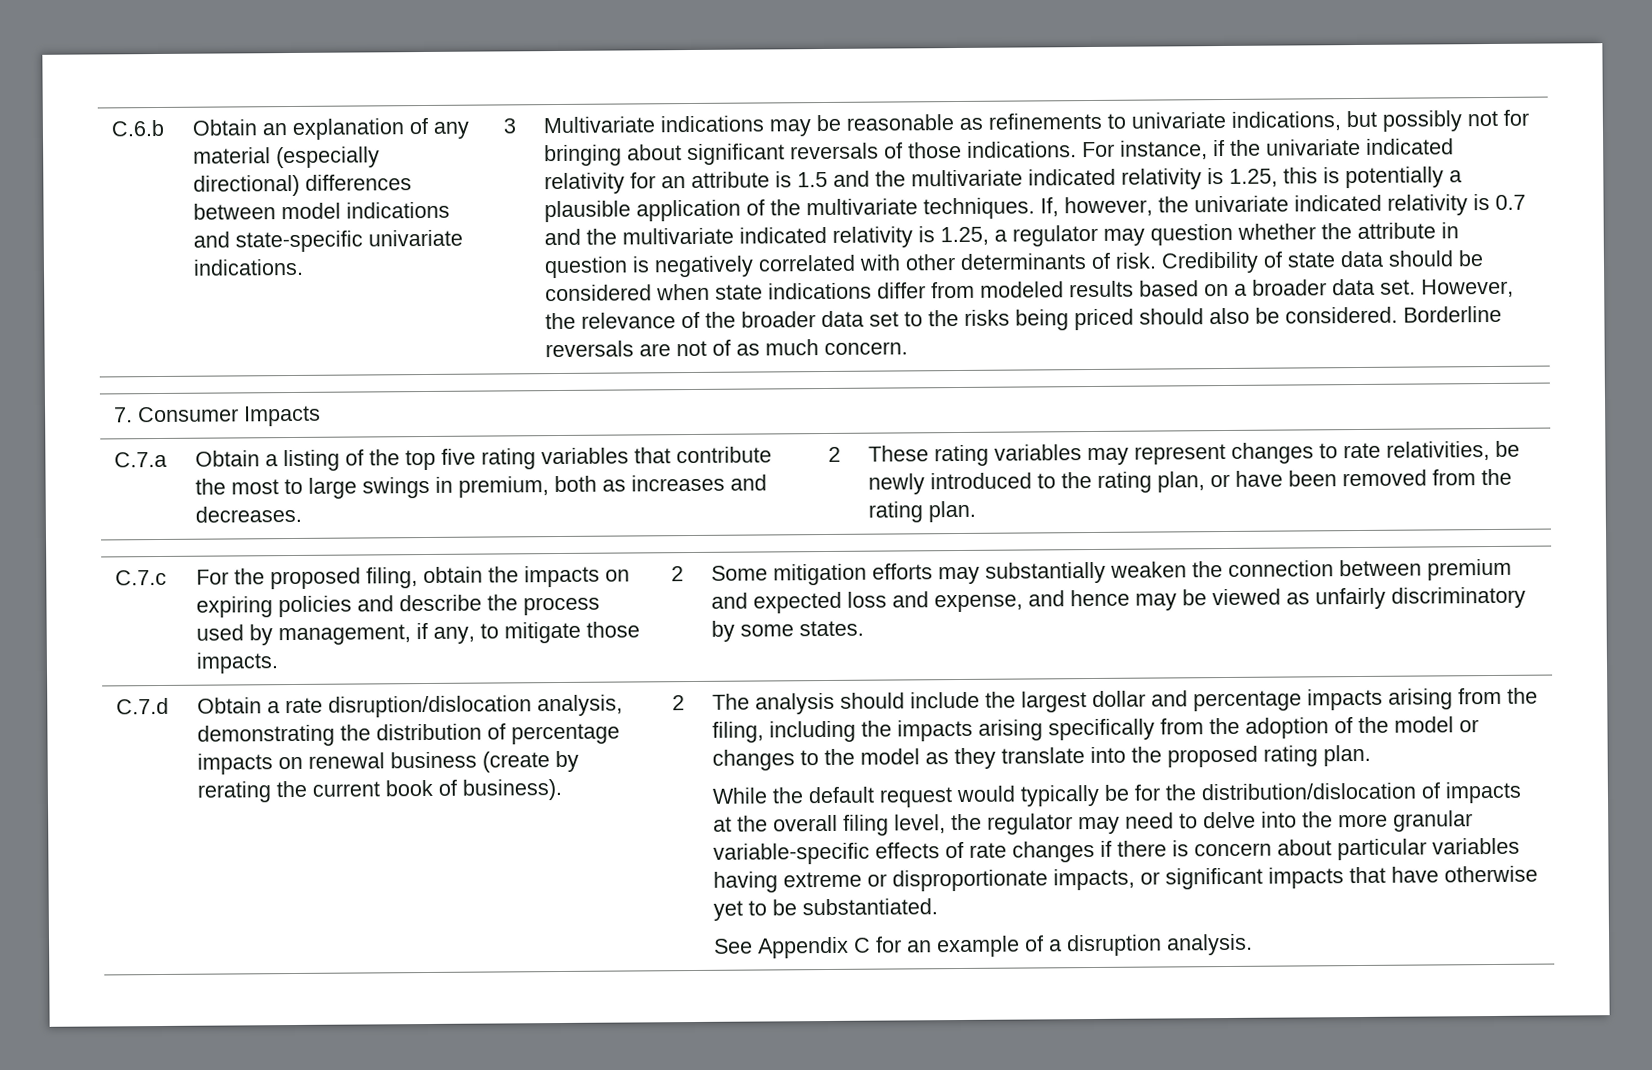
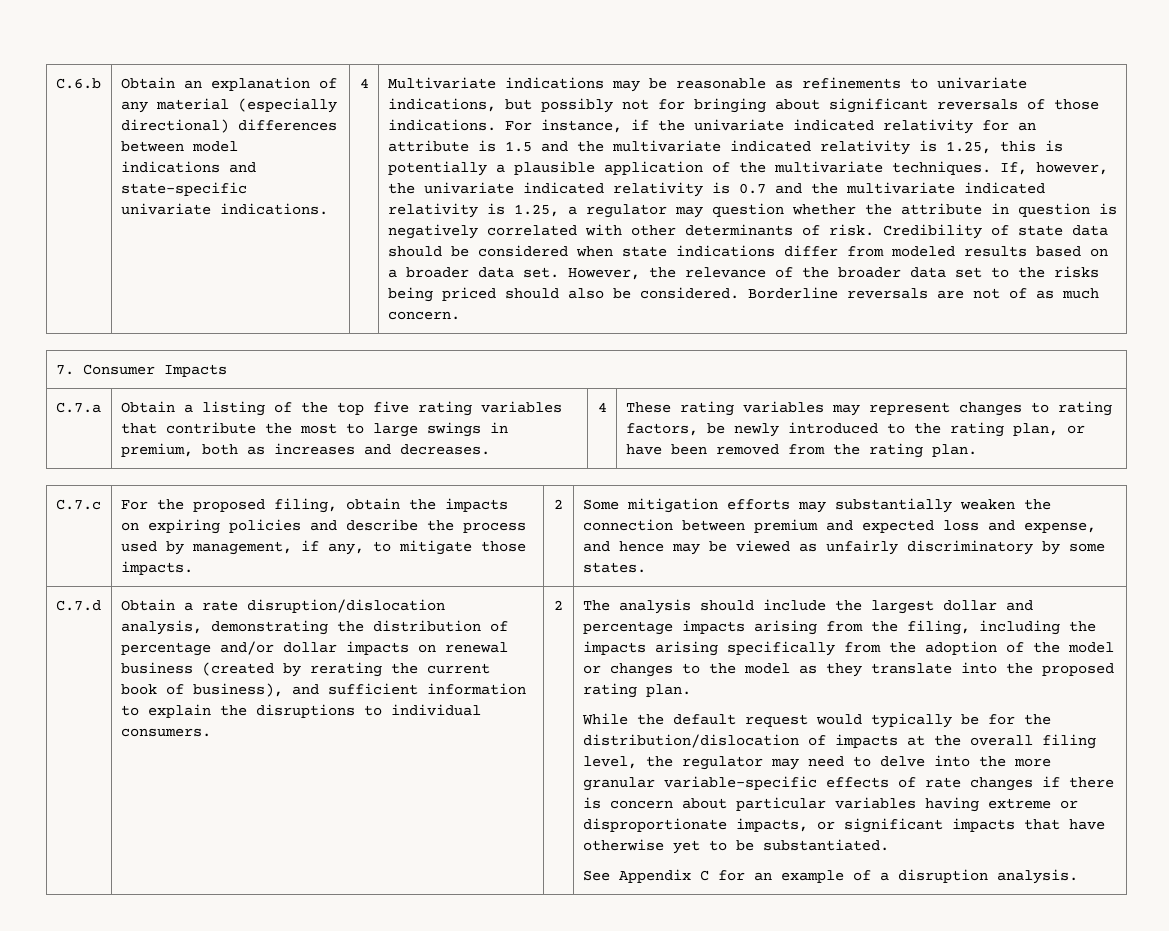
[503,118,516,134] 3 -> [359,78,369,88] 4
[828,446,841,462] 2 -> [597,402,607,412] 4
[1343,441,1491,461] rate relativities, -> [1057,401,1112,416] [625,423,698,436] rating factors,
(621, 734) none -> [219,641,337,655] and/or dollar
[482,751,551,773] (create -> [201,662,274,676] (created
[462,778,563,801] business). -> [192,683,526,697] [120,704,481,718] [120,728,211,737] business), and sufficient information to explain the disruptions to individual consumers.

